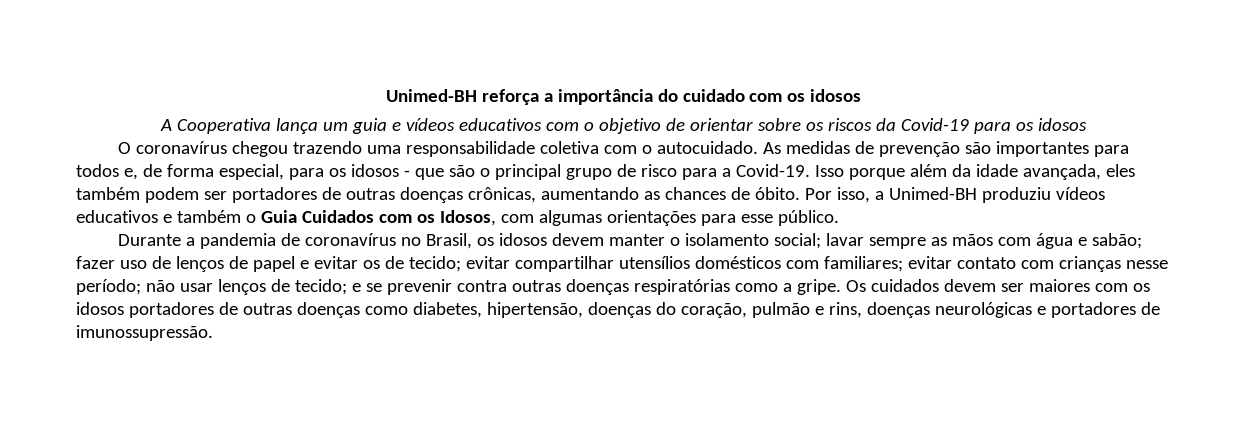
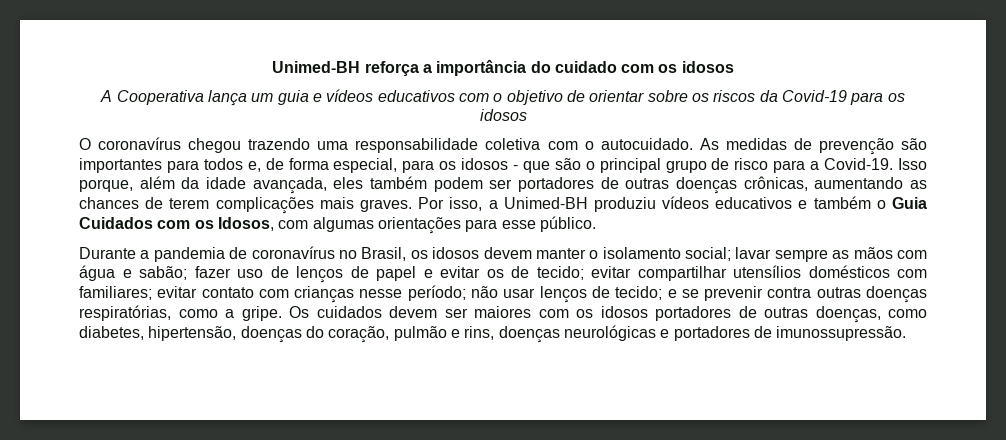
[848,168,905,180] porque -> [79,179,133,192] porque,
[754,187,800,200] óbito. -> [169,197,412,214] terem complicações mais graves.
[633,279,730,295] respiratórias -> [79,305,171,321] respiratórias,
[296,302,360,318] doenças -> [815,306,881,323] doenças,

